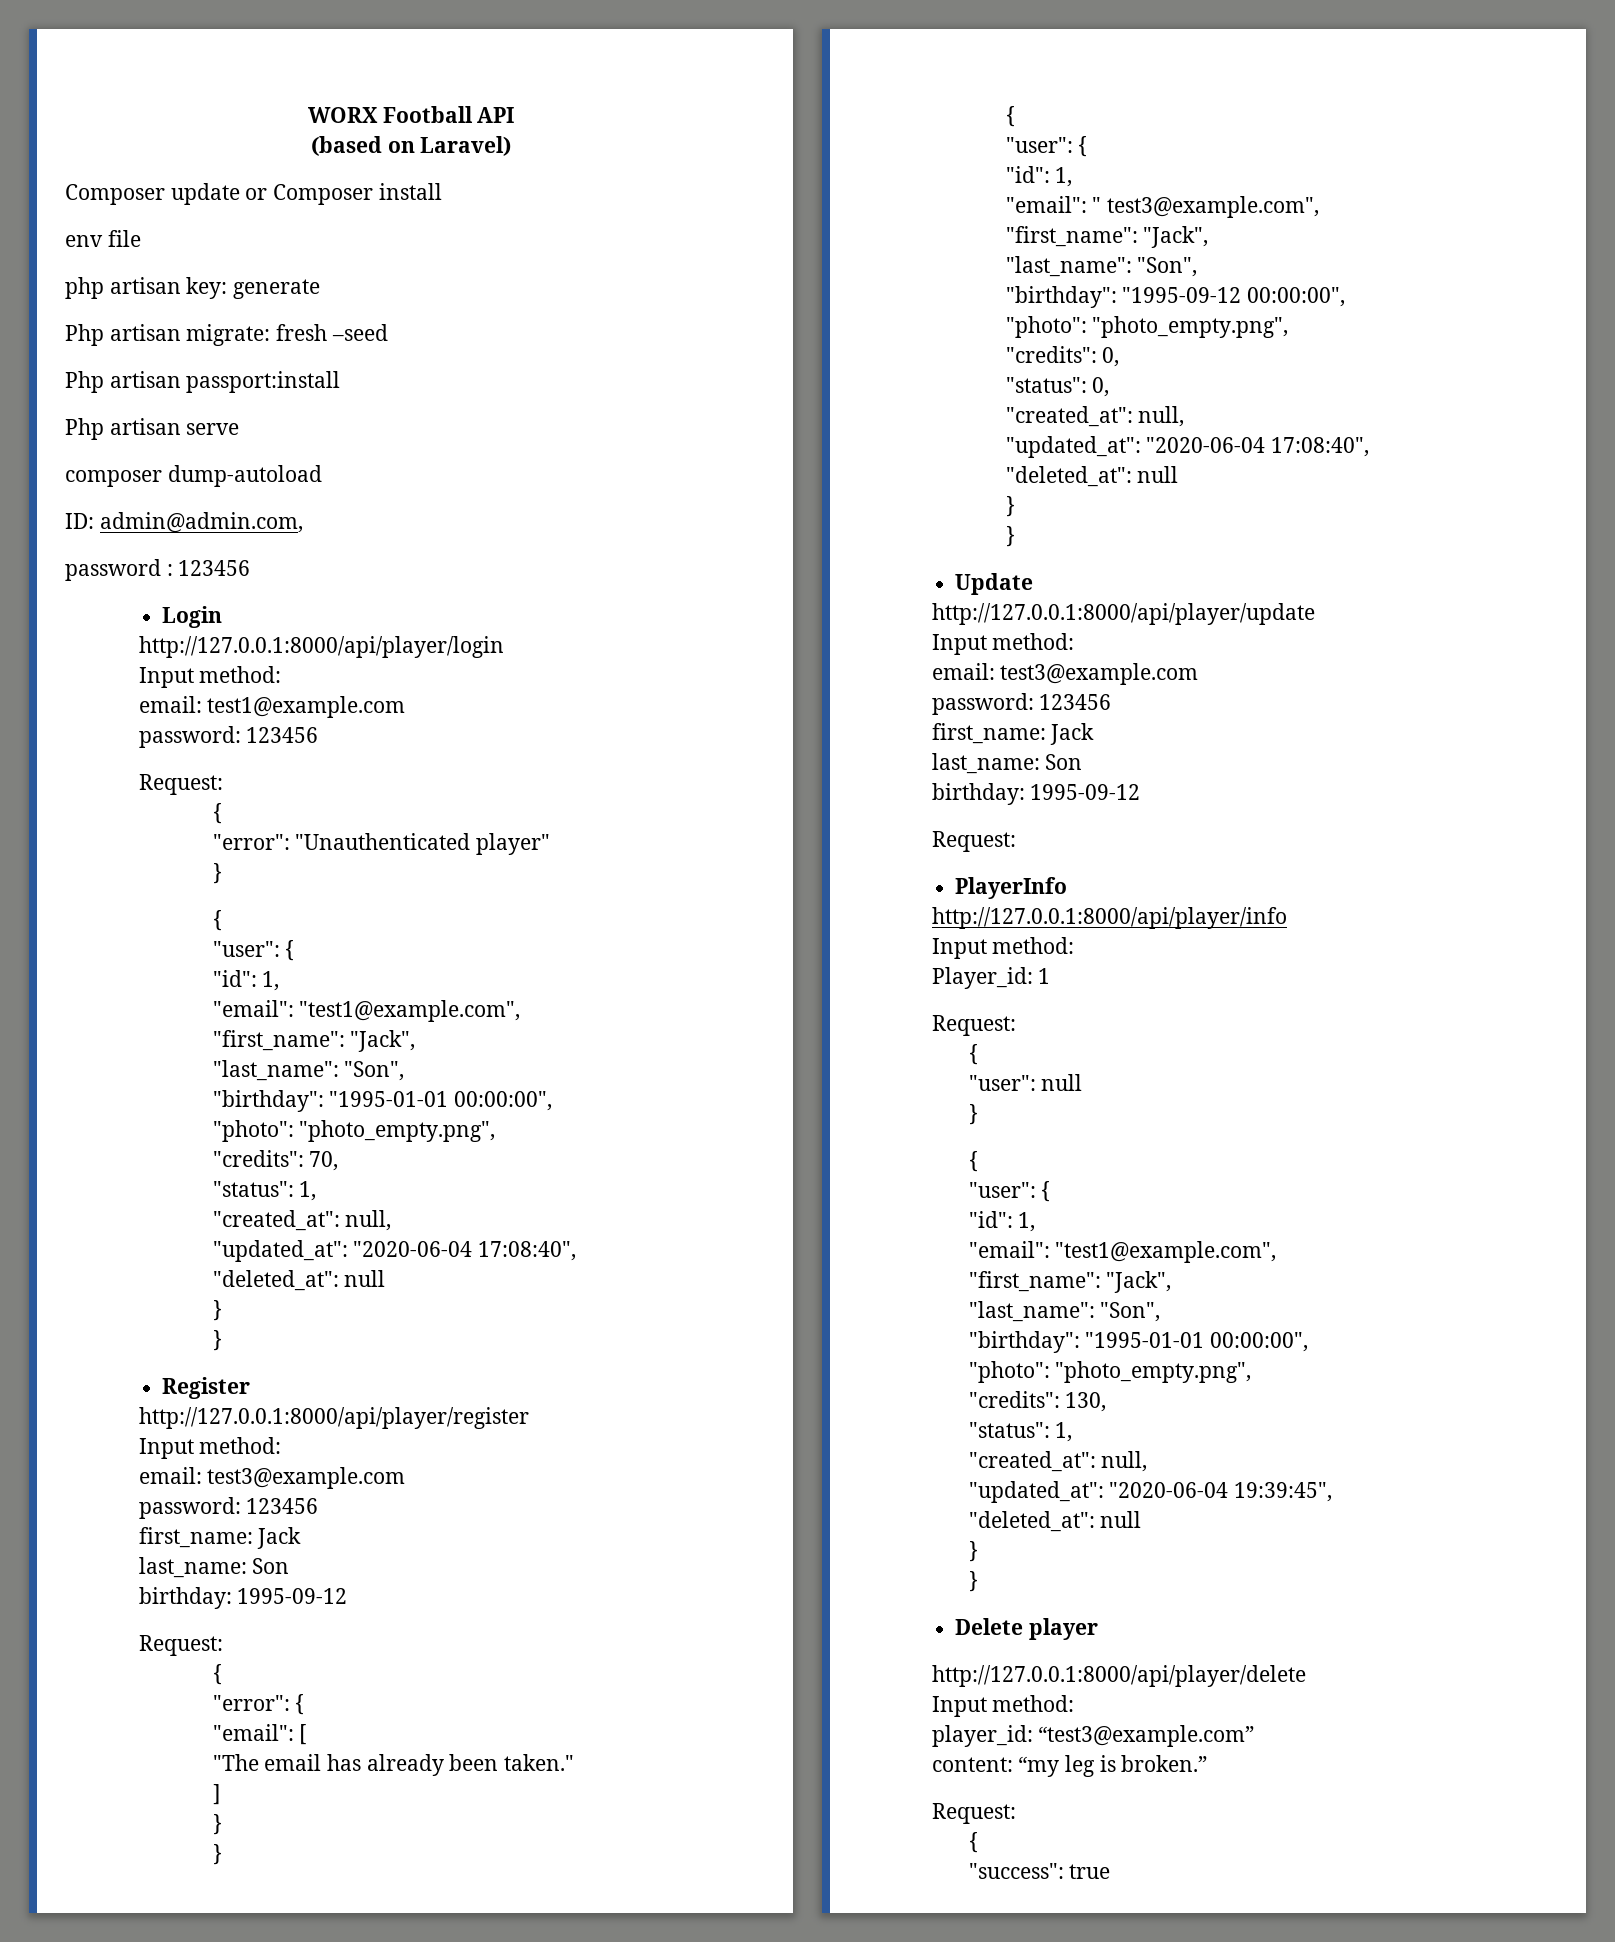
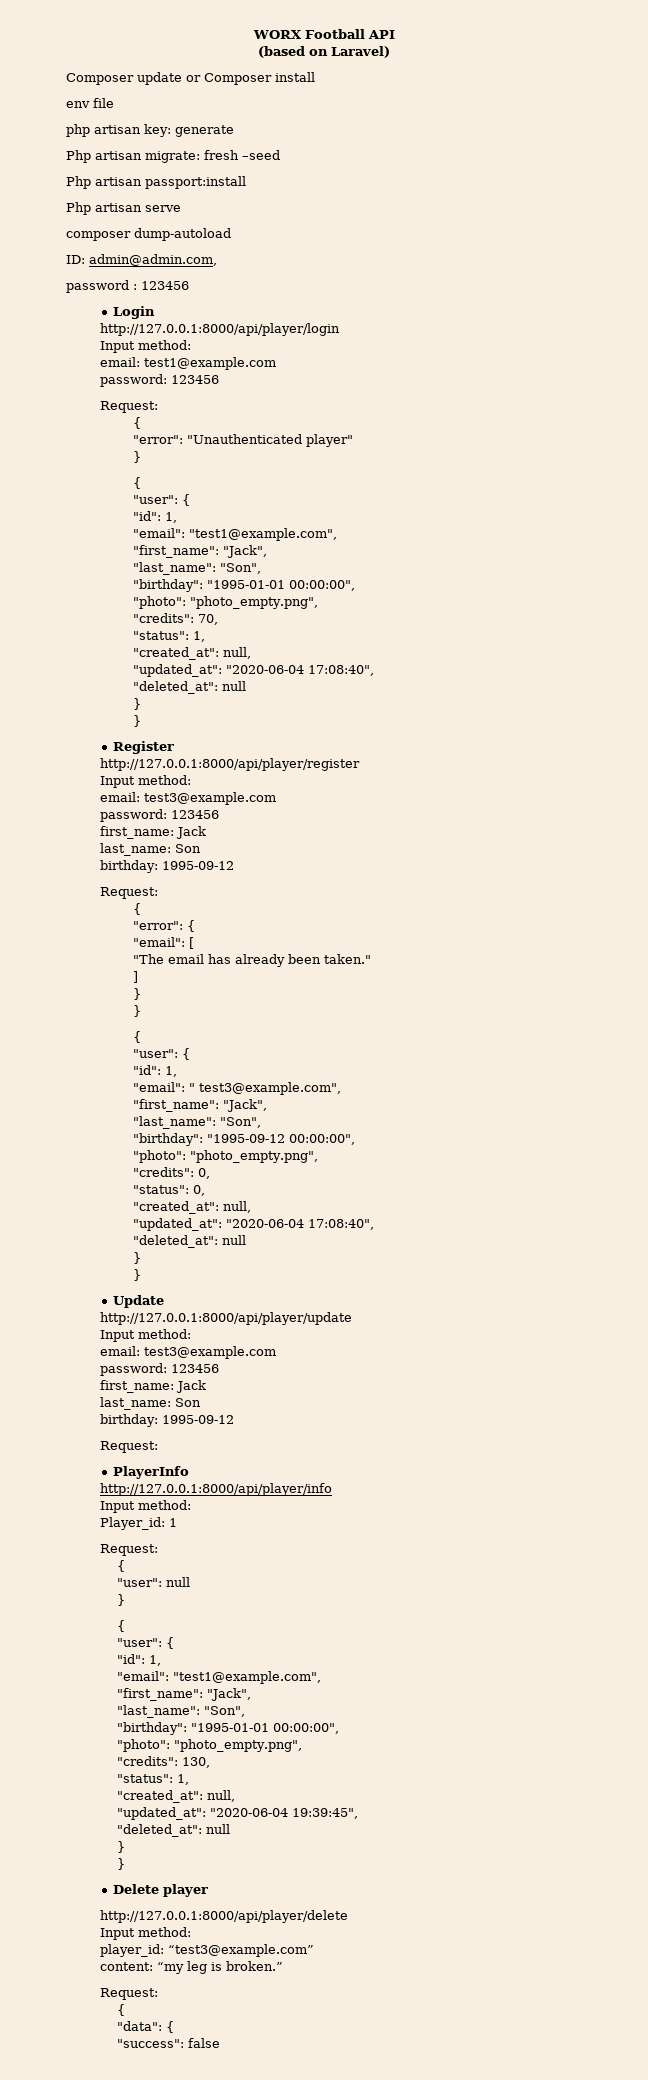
(978, 1842) none -> [116,2021,174,2033] // "data": {
[1069,1864,1111,1879] true -> [187,2038,220,2048] false

